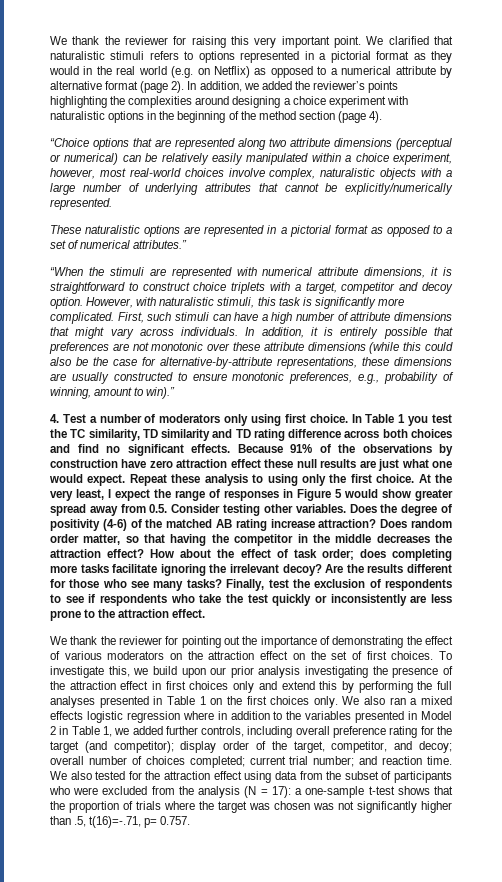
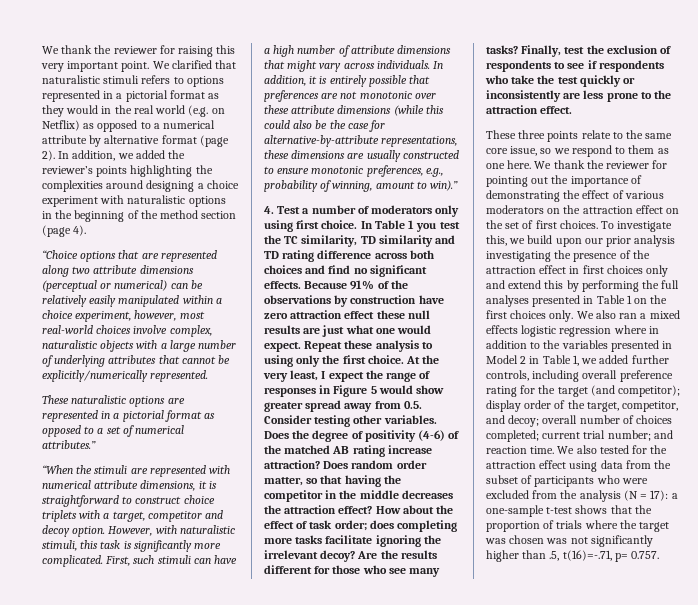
(206, 613) none -> [486,130,673,142] [486,145,669,157] [486,160,532,169] These three points relate to the same core issue, so we respond to them as one here.

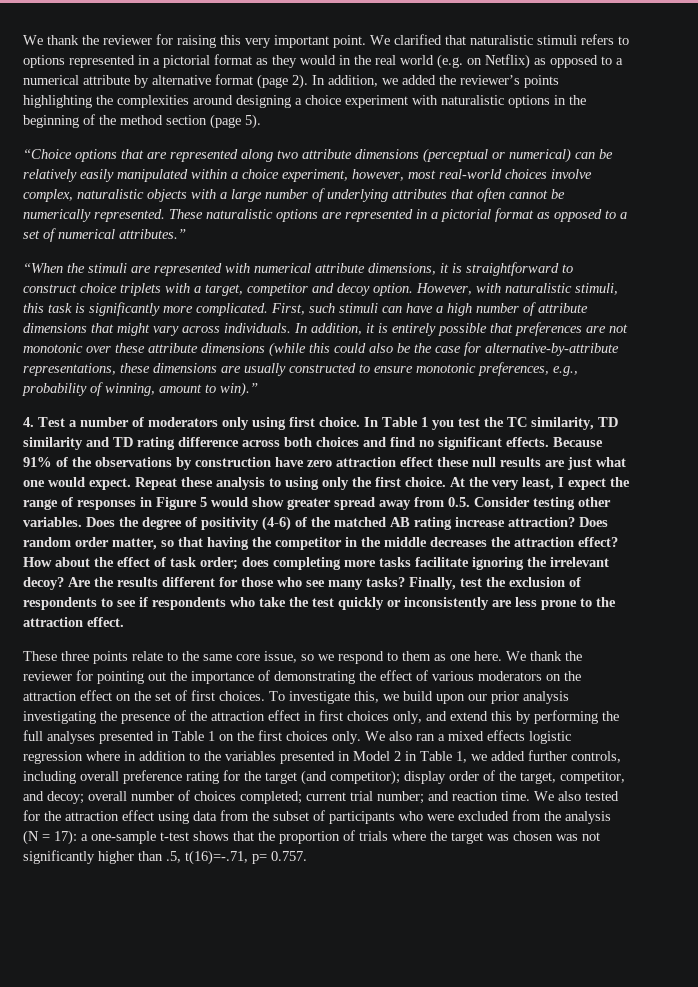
[73,225,87,236] 4). -> [245,114,261,129] 5).
(180, 359) none -> [477,188,505,202] often
[42,370,148,382] explicitly/numerically -> [23,209,91,222] numerically
(209, 376) // -> (165, 215) none
[646,265,669,277] only -> [393,711,422,724] only,

